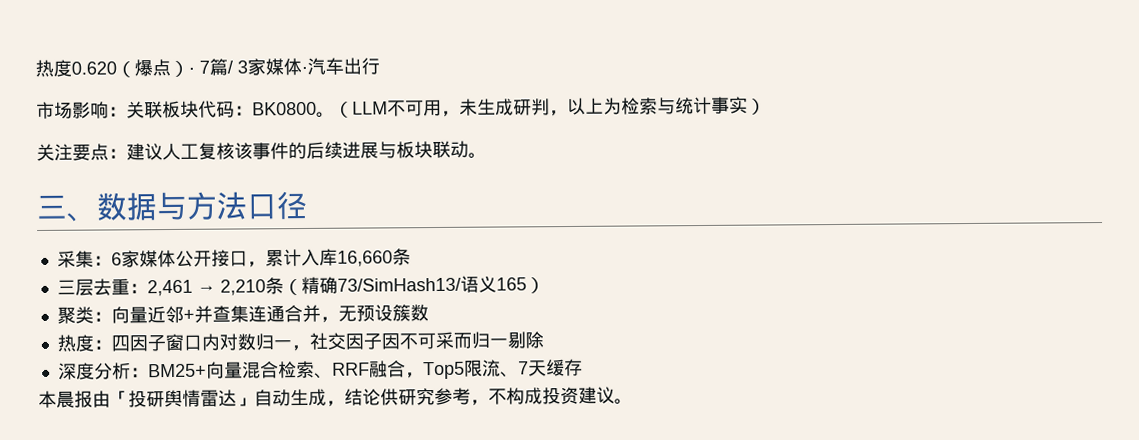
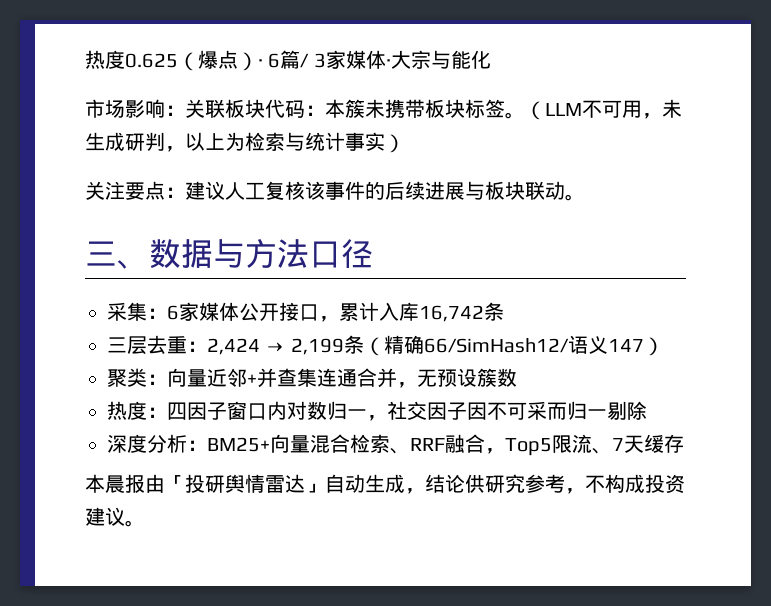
[35,59,117,78] 热度0.620 -> [85,50,178,69] 热度0.625
[199,60,210,74] 7 -> [268,53,281,68] 6
[307,57,380,75] 汽车出行 -> [390,50,491,69] 大宗与能化
[252,101,317,116] BK0800 -> [325,99,505,118] 本簇未携带板块标签
[336,250,393,267] 16,660 -> [419,305,484,322] 16,742
[146,275,527,297] 2,461 → 2,210条（精确73/SimHash13/语义165 -> [207,335,644,356] 2,424 → 2,199条（精确66/SimHash12/语义147

